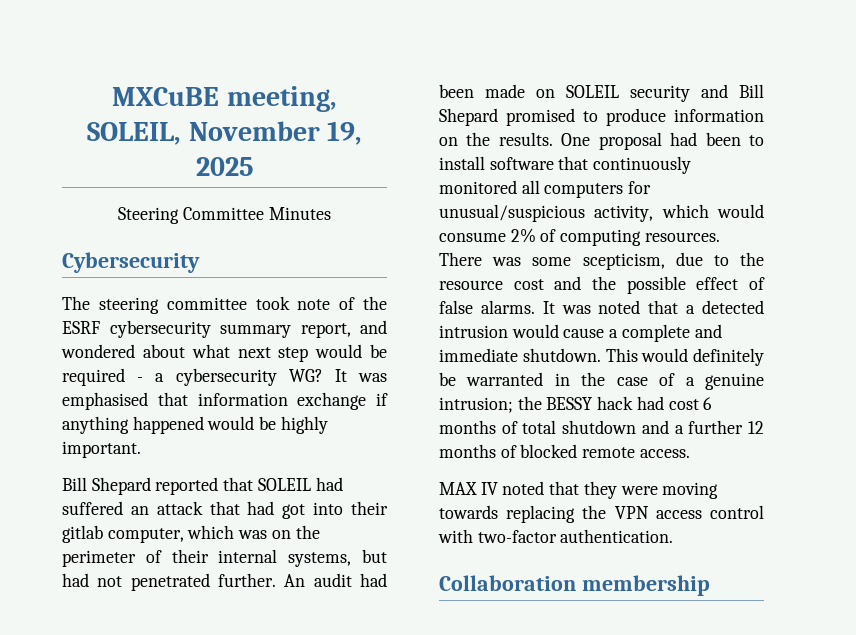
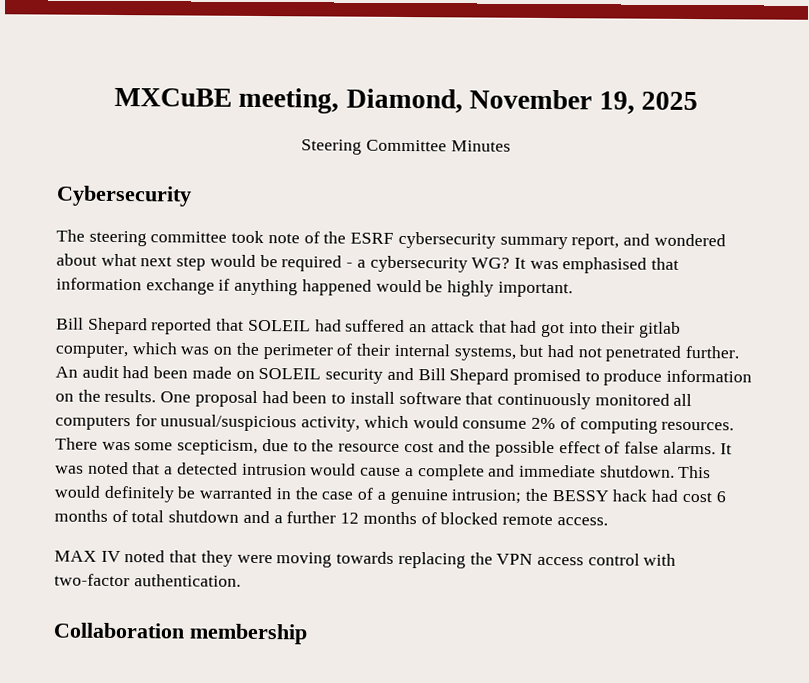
[87,122,182,145] SOLEIL, -> [345,88,463,114] Diamond,

